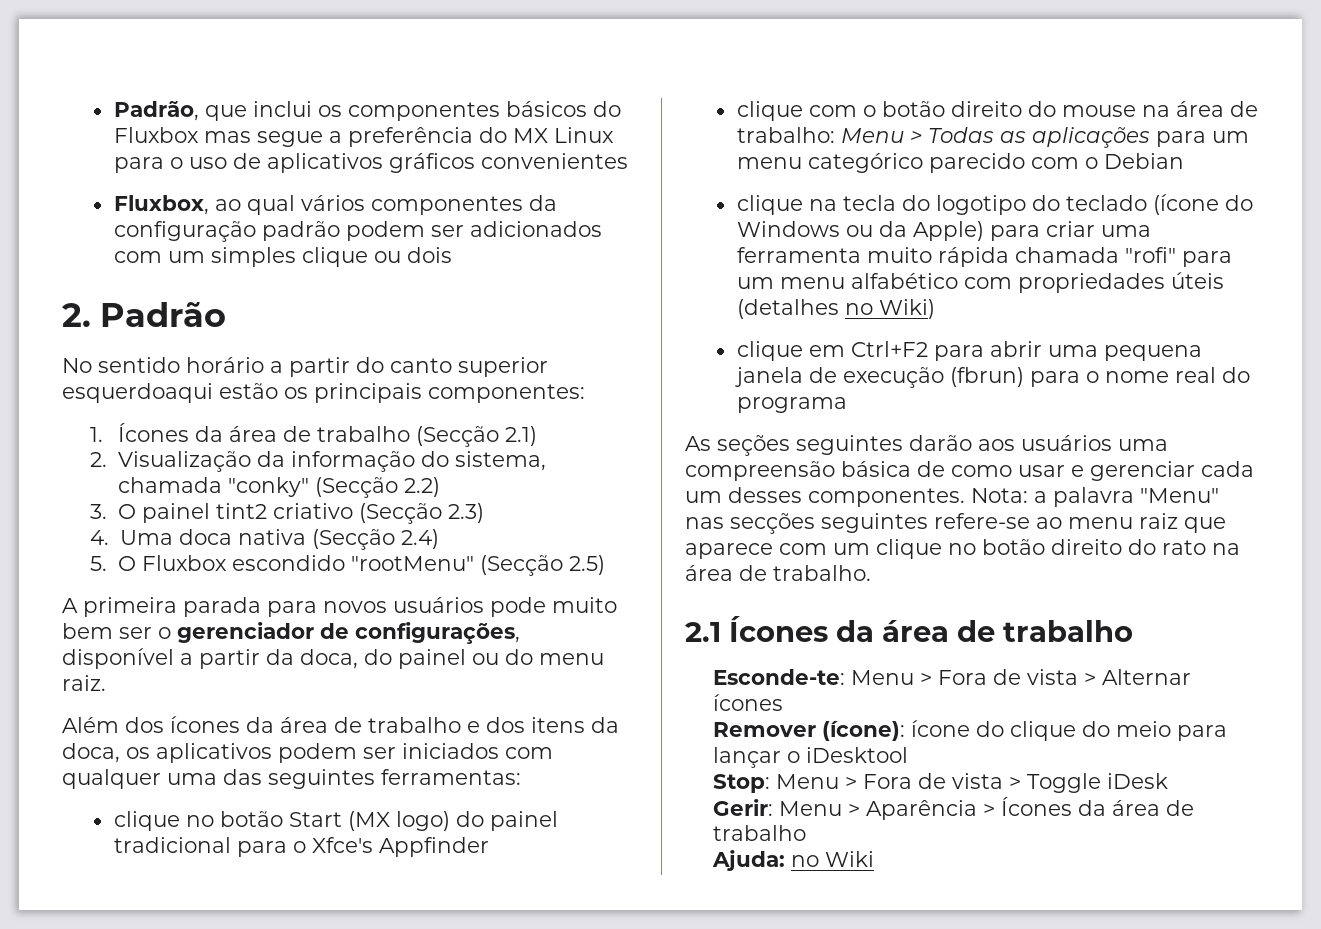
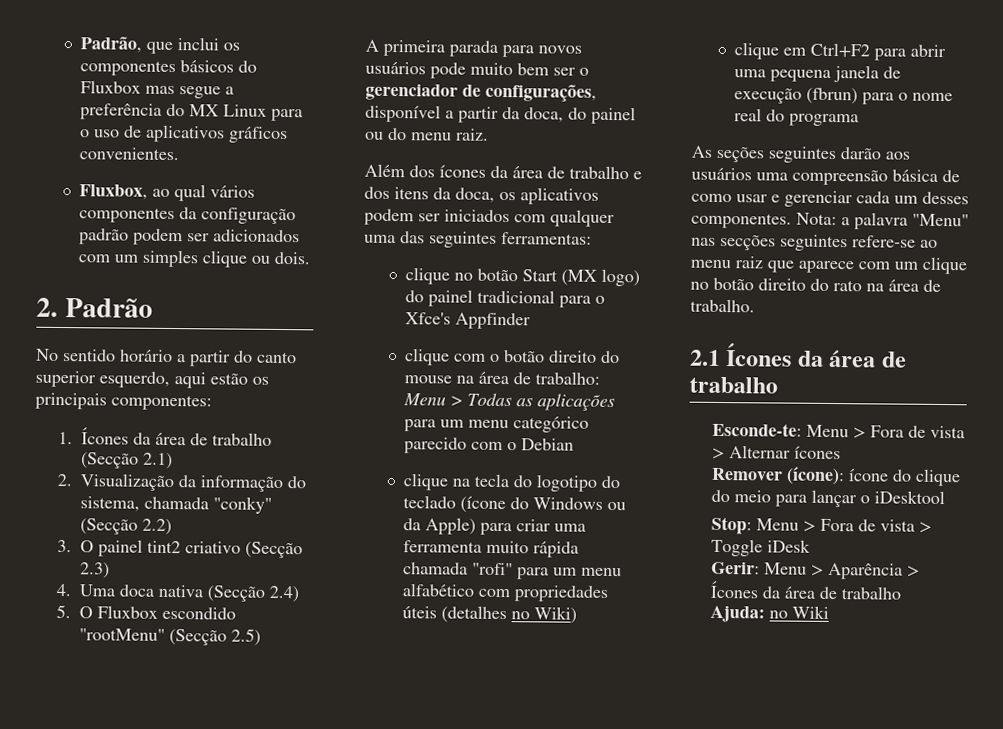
[480,153,628,169] convenientes -> [79,147,180,161] convenientes.
[406,247,452,263] dois -> [274,251,312,265] dois.
[62,383,213,403] esquerdoaqui -> [99,371,206,389] esquerdo, aqui

